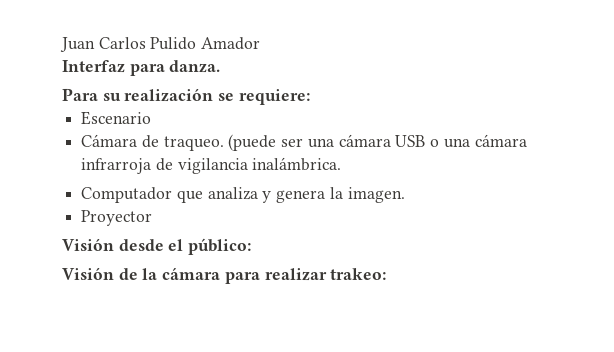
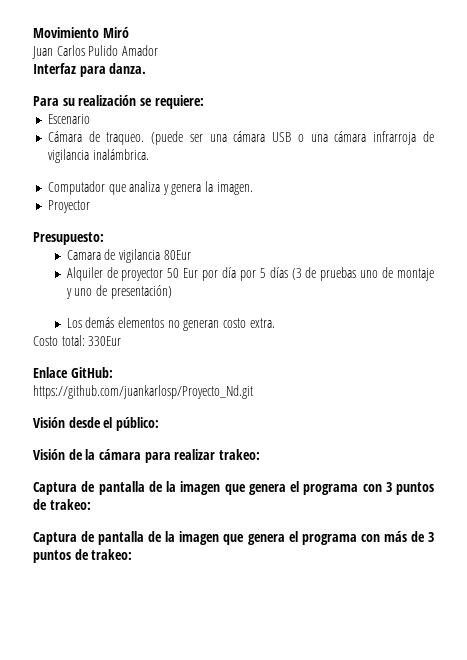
(60, 44) none -> [33,27,129,38] Movimiento Miró //
(153, 218) none -> [33,232,104,245] [66,249,191,263] [66,267,434,281] [65,285,172,299] [66,317,275,331] [33,335,122,346] [33,367,113,378] [33,385,253,399] // Presupuesto: // Camara de vigilancia 80Eur // Alquiler de proyector 50 Eur por día por 5 días (3 de pruebas uno de montaje y uno de presentación) // Los demás elementos no generan costo extra. // Costo total: 330Eur // Enlace GitHub: // https://github.com/juankarlosp/Proyecto_Nd.git
(387, 274) none -> [33,481,434,495] [33,499,91,510] [33,531,434,545] [33,549,133,563] // Captura de pantalla de la imagen que genera el programa con 3 puntos de trakeo: // Captura de pantalla de la imagen que genera el programa con más de 3 puntos de trakeo:

